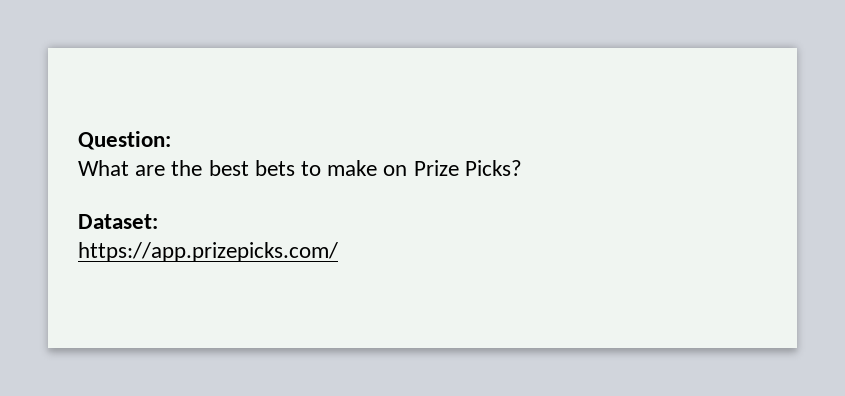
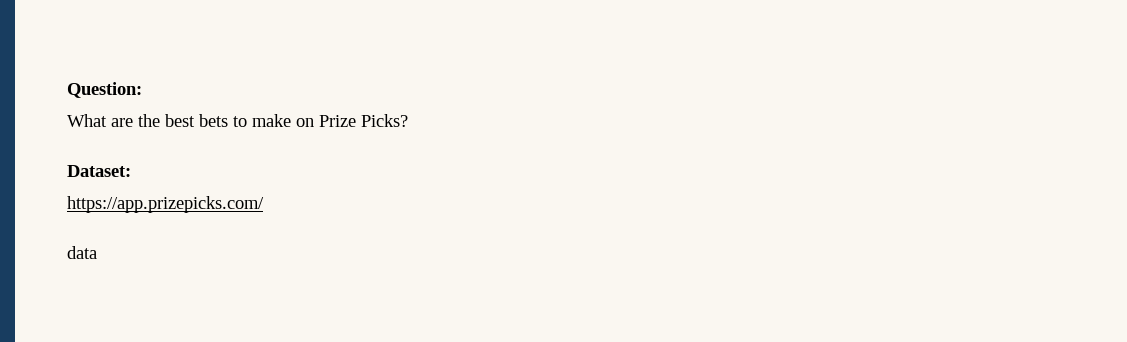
(338, 252) none -> [67,246,97,259] // data

